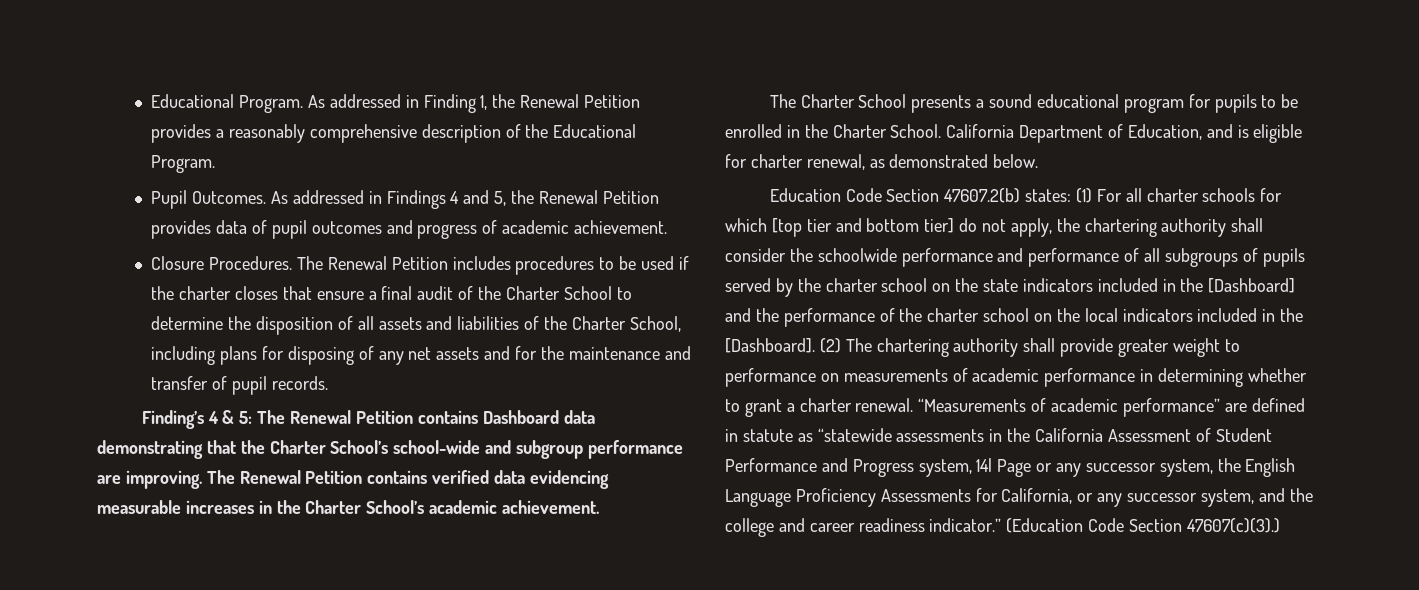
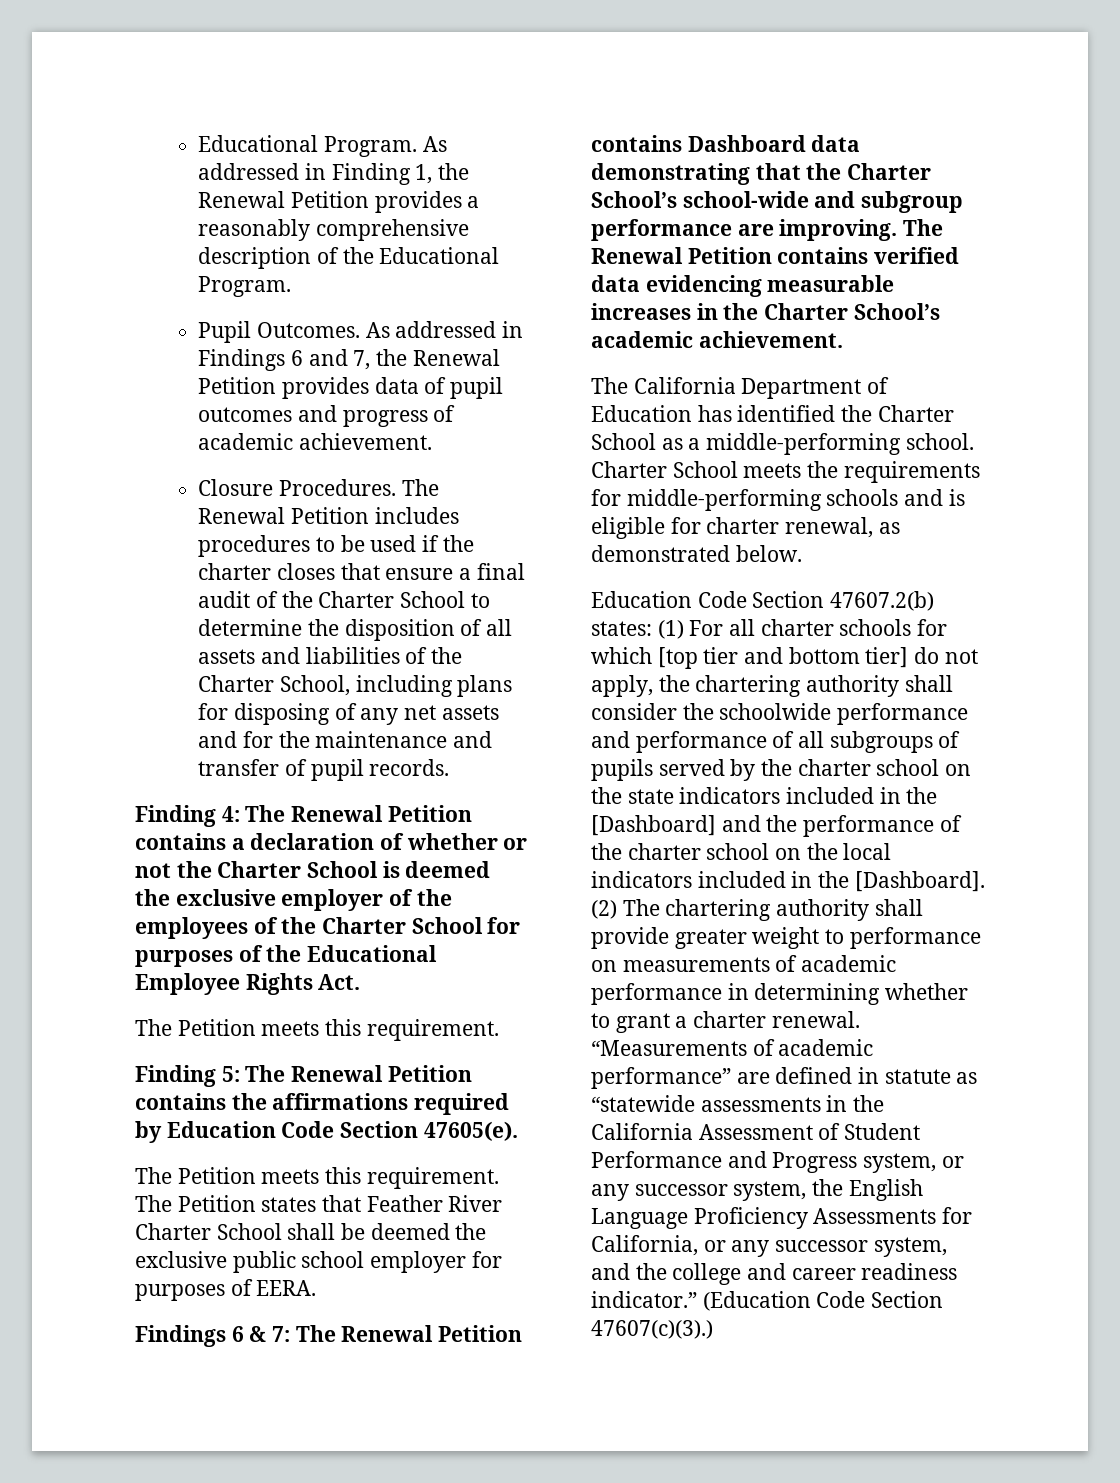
[450,190,507,206] 4 and 5, -> [290,349,371,370] 6 and 7,
[141,410,253,429] Finding’s 4 & 5: -> [135,805,472,827] [135,833,528,850] [135,861,491,878] [135,889,452,911] [135,917,521,939] [135,945,438,967] [135,973,361,995] [135,1019,499,1041] [135,1065,472,1087] [135,1093,510,1115] [135,1121,518,1143] [135,1167,499,1189] [135,1195,503,1212] [135,1223,487,1240] [135,1251,502,1273] [135,1279,317,1301] [135,1325,291,1347] Finding 4: The Renewal Petition contains a declaration of whether or not the Charter School is deemed the exclusive employer of the employees of the Charter School for purposes of the Educational Employee Rights Act. // The Petition meets this requirement. // Finding 5: The Renewal Petition contains the affirmations required by Education Code Section 47605(e). // The Petition meets this requirement. The Petition states that Feather River Charter School shall be deemed the exclusive public school employer for purposes of EERA. // Findings 6 & 7:
[800,94,1299,113] [725,124,1202,143] Charter School presents a sound educational program for pupils to be enrolled in the Charter School. California Department of Education, -> [633,377,890,399] [591,405,954,422] [591,433,974,455] [591,461,980,483] [591,489,899,511] California Department of Education has identified the Charter School as a middle-performing school. Charter School meets the requirements for middle-performing schools
[976,458,1032,477] 14| Page -> (937, 1163) none

